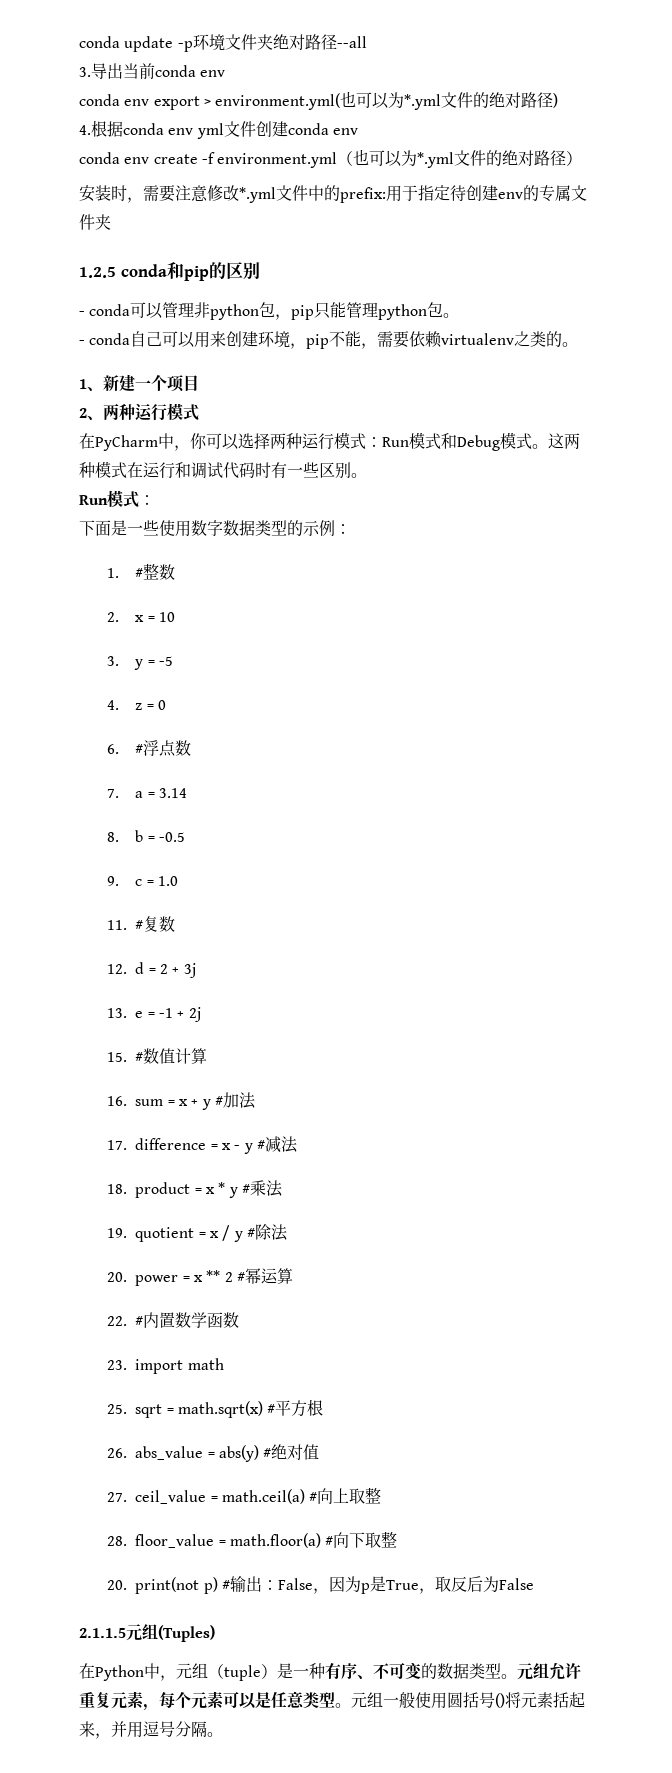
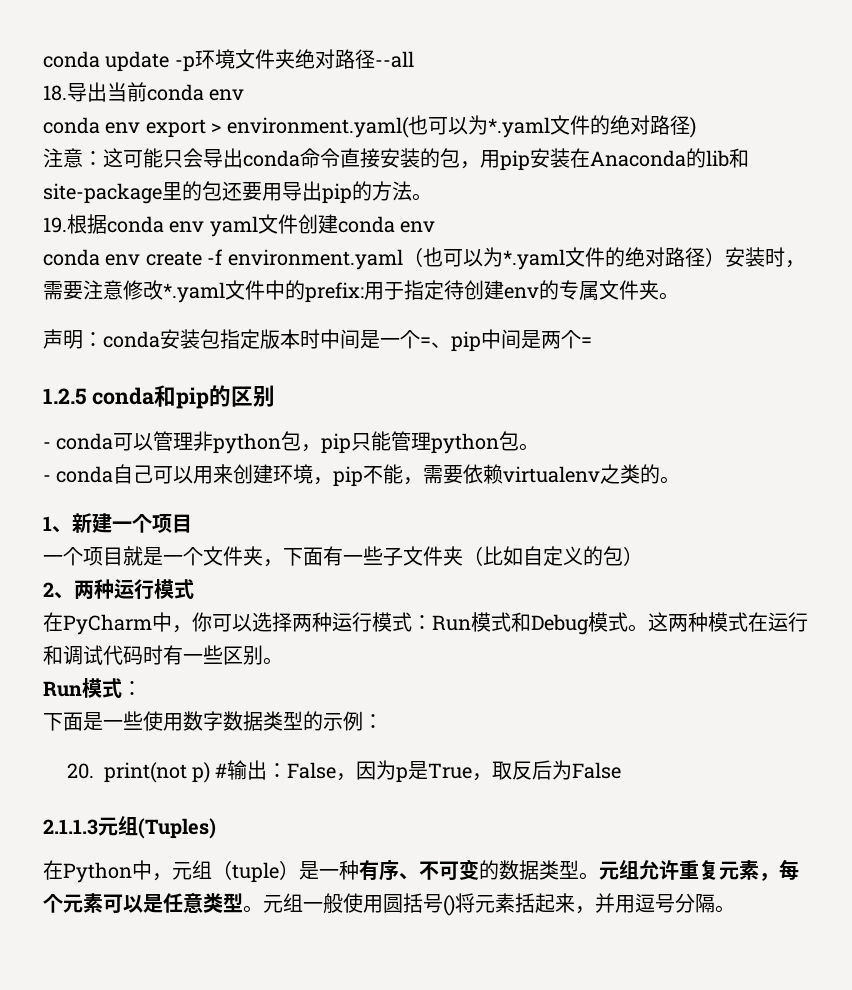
[79,67,91,77] 3. -> [43,85,67,101] 18.
[215,91,559,110] [79,125,91,135] environment.yml(也可以为*.yml文件的绝对路径) // 4. -> [226,115,696,138] [43,148,749,171] [43,181,432,204] [43,217,67,233] environment.yaml(也可以为*.yaml文件的绝对路径) // 注意：这可能只会导出conda命令直接安装的包，用pip安装在Anaconda的lib和site-package里的包还要用导出pip的方法。 // 19.
[196,123,224,139] yml -> [209,216,258,237] yaml
[217,152,338,168] environment.yml -> [227,249,403,270] environment.yaml
[417,150,583,168] *.yml文件的绝对路径） // -> [502,247,725,270] *.yaml文件的绝对路径）
[239,187,276,203] *.yml -> [163,282,225,303] *.yaml
(111, 222) none -> [659,292,679,300] [43,329,592,352] 。 // 声明：conda安装包指定版本时中间是一个=、pip中间是两个=
(199, 383) none -> [43,546,643,567] // 一个项目就是一个文件夹，下面有一些子文件夹（比如自定义的包）
[107,563,176,580] [107,612,176,622] [107,656,174,670] [107,700,167,710] [107,740,192,757] [107,788,188,798] [107,830,186,842] [107,876,179,886] [107,916,176,932] [107,962,196,978] [107,1007,201,1022] [107,1048,208,1064] [107,1092,257,1110] [107,1136,299,1154] [107,1180,284,1198] [107,1224,289,1242] [107,1268,294,1286] [107,1312,240,1328] [107,1358,224,1374] [107,1399,324,1418] [107,1444,320,1462] [107,1487,382,1504] [107,1531,398,1548] // 1. #整数 // 2. x = 10 // 3. y = -5 // 4. z = 0 // 6. #浮点数 // 7. a = 3.14 // 8. b = -0.5 // 9. c = 1.0 // 11. #复数 // 12. d = 2 + 3j // 13. e = -1 + 2j // 15. #数值计算 // 16. sum = x + y #加法 // 17. difference = x - y #减法 // 18. product = x * y #乘法 // 19. quotient = x / y #除法 // 20. power = x ** 2 #幂运算 // 22. #内置数学函数 // 23. import math // 25. sqrt = math.sqrt(x) #平方根 // 26. abs_value = abs(y) #绝对值 // 27. ceil_value = math.ceil(a) #向上取整 // 28. floor_value = math.floor(a) #向下取整 -> (383, 721) none
[79,1628,126,1638] 2.1.1.5 -> [43,819,98,835] 2.1.1.3

